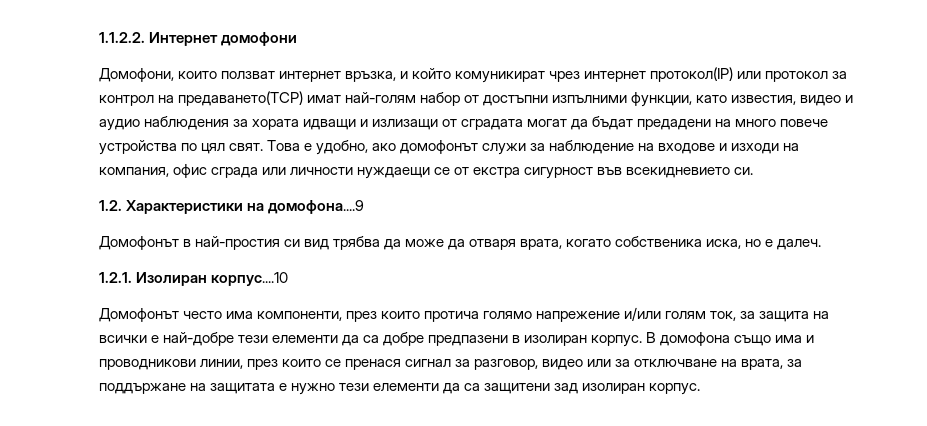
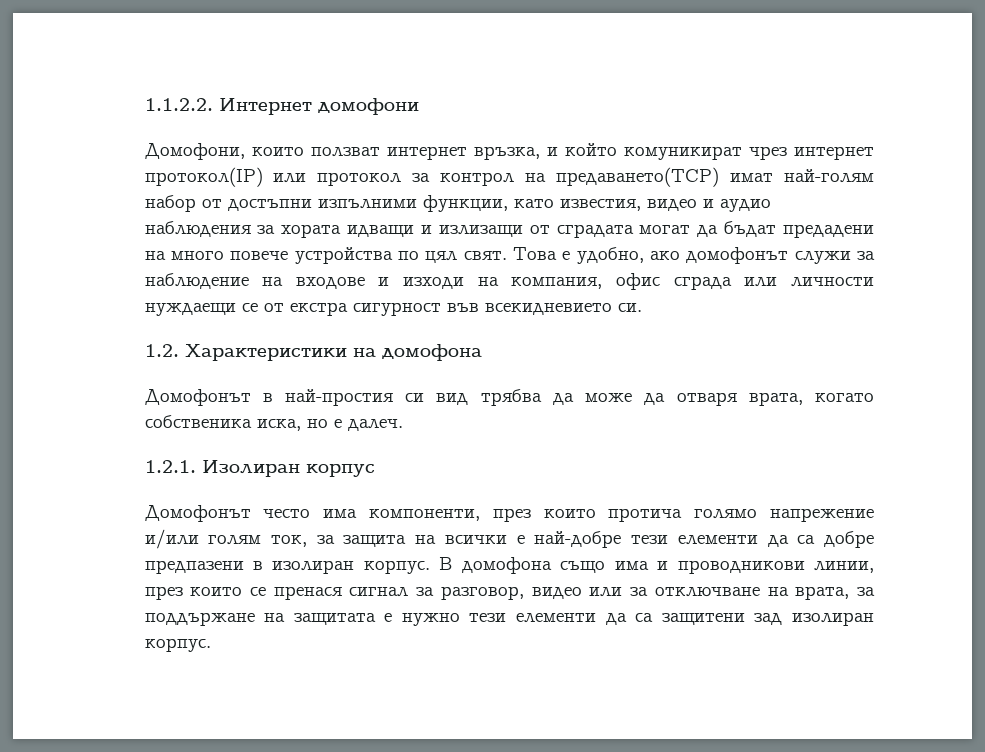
[267,200,364,214] домофона....9 -> [381,344,482,361] домофона
[210,272,288,286] корпус....10 -> [305,464,375,477] корпус

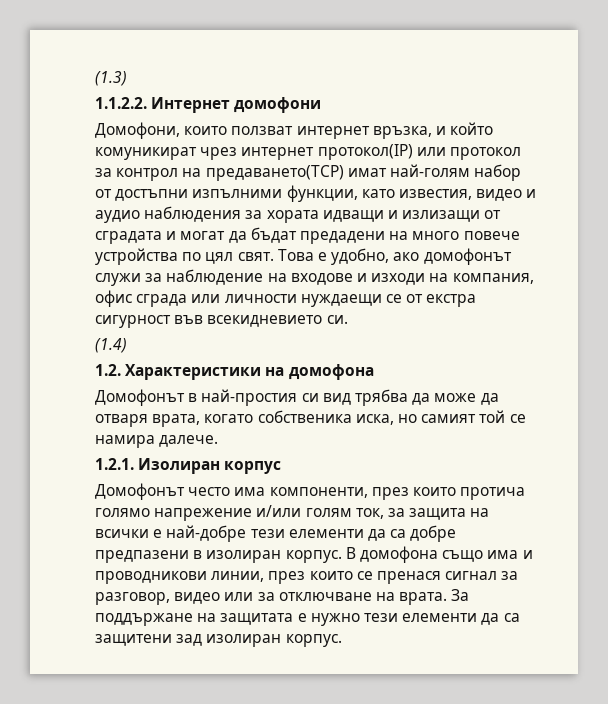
(144, 104) none -> [95,71,128,86] (1.3) //
(634, 231) none -> [166,231,177,240] и
(642, 307) none -> [95,338,128,353] // (1.4)
[333,419,403,431] е далеч. -> [421,410,526,423] [95,435,219,448] самият той се намира далече.
[795,586,876,600] врата, за -> [399,589,470,605] врата. За

